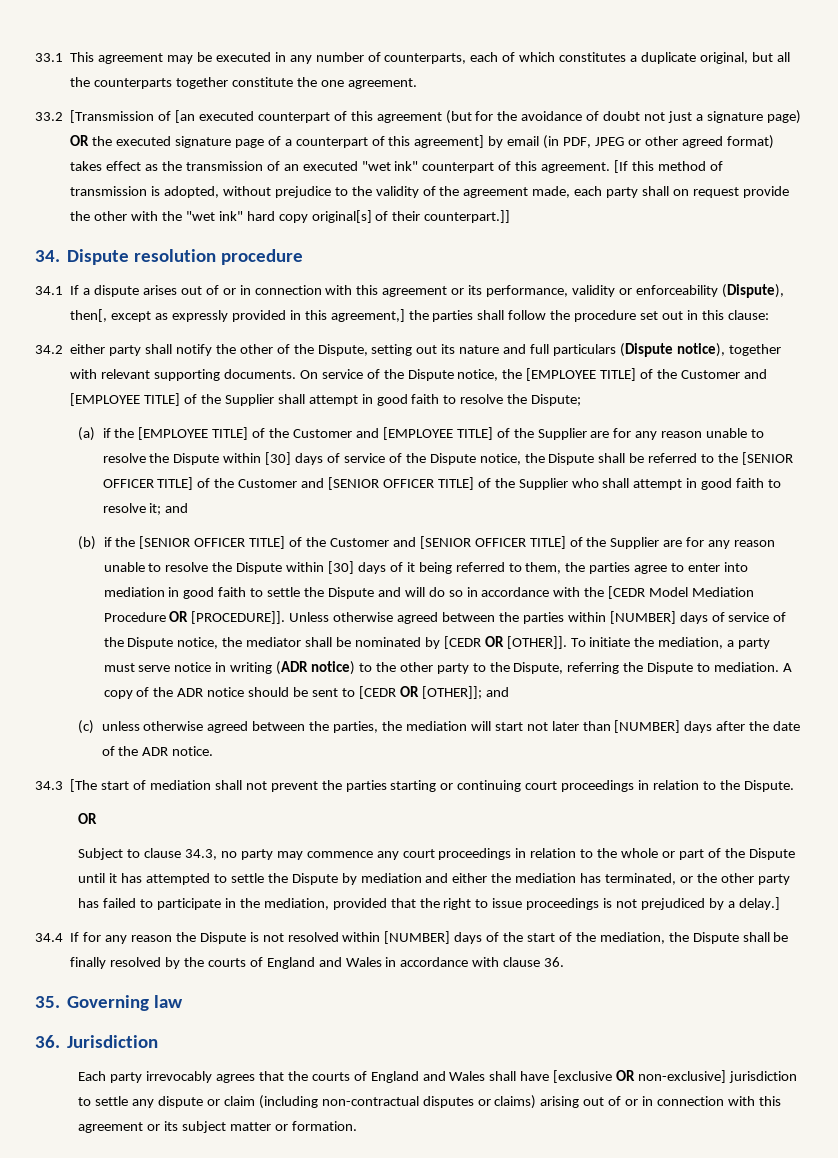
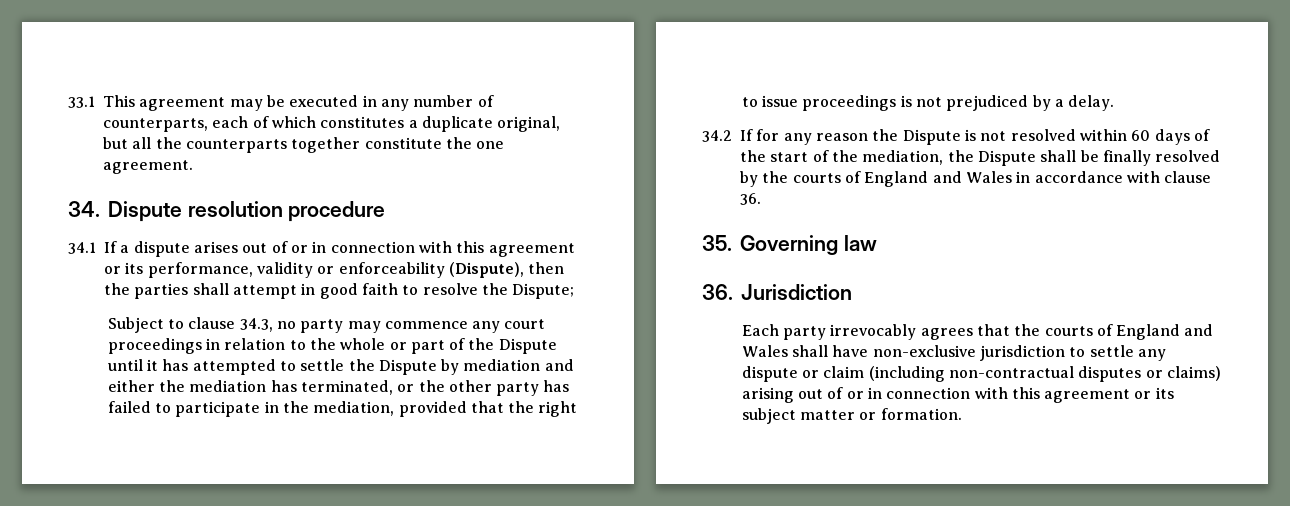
[35,110,801,124] [70,135,774,149] [70,160,723,173] [70,186,789,198] [70,210,511,223] // 33.2 [Transmission of [an executed counterpart of this agreement (but for the avoidance of doubt not just a signature page) OR the executed signature page of a counterpart of this agreement] by email (in PDF, JPEG or other agreed format) takes effect as the transmission of an executed "wet ink" counterpart of this agreement. [If this method of transmission is adopted, without prejudice to the validity of the agreement made, each party shall on request provide the other with the "wet ink" hard copy original[s] of their counterpart.]] -> (193, 167) none
[70,309,769,322] [35,343,781,357] [70,368,767,381] [70,393,274,406] then[, except as expressly provided in this agreement,] the parties shall follow the procedure set out in this clause: // 34.2 either party shall notify the other of the Dispute, setting out its nature and full particulars (Dispute notice), together with relevant supporting documents. On service of the Dispute notice, the [EMPLOYEE TITLE] of the Customer and [EMPLOYEE TITLE] of the Supplier -> [528,262,565,274] [104,283,189,299] then the parties
[78,427,765,441] [102,452,793,465] [102,477,782,490] [102,503,189,515] [78,536,776,550] [103,561,748,574] [103,586,755,599] [103,611,787,624] [103,636,771,649] [103,661,792,675] [103,686,509,699] [78,720,801,734] [101,746,214,756] [35,779,794,792] [78,813,98,824] // (a) if the [EMPLOYEE TITLE] of the Customer and [EMPLOYEE TITLE] of the Supplier are for any reason unable to resolve the Dispute within [30] days of service of the Dispute notice, the Dispute shall be referred to the [SENIOR OFFICER TITLE] of the Customer and [SENIOR OFFICER TITLE] of the Supplier who shall attempt in good faith to resolve it; and // (b) if the [SENIOR OFFICER TITLE] of the Customer and [SENIOR OFFICER TITLE] of the Supplier are for any reason unable to resolve the Dispute within [30] days of it being referred to them, the parties agree to enter into mediation in good faith to settle the Dispute and will do so in accordance with the [CEDR Model Mediation Procedure OR [PROCEDURE]]. Unless otherwise agreed between the parties within [NUMBER] days of service of the Dispute notice, the mediator shall be nominated by [CEDR OR [OTHER]]. To initiate the mediation, a party must serve notice in writing (ADR notice) to the other party to the Dispute, referring the Dispute to mediation. A copy of the ADR notice should be sent to [CEDR OR [OTHER]]; and // (c) unless otherwise agreed between the parties, the mediation will start not later than [NUMBER] days after the date of the ADR notice. // 34.3 [The start of mediation shall not prevent the parties starting or continuing court proceedings in relation to the Dispute. // OR -> (575, 291) none
[738,897,780,910] [35,933,63,942] delay.] // 34.4 -> [1068,95,1115,111] [702,130,732,142] delay. // 34.2
[384,931,451,944] [NUMBER] -> [1131,130,1151,141] 60
[553,1070,727,1083] [exclusive OR non-exclusive] -> [872,345,976,357] non-exclusive

